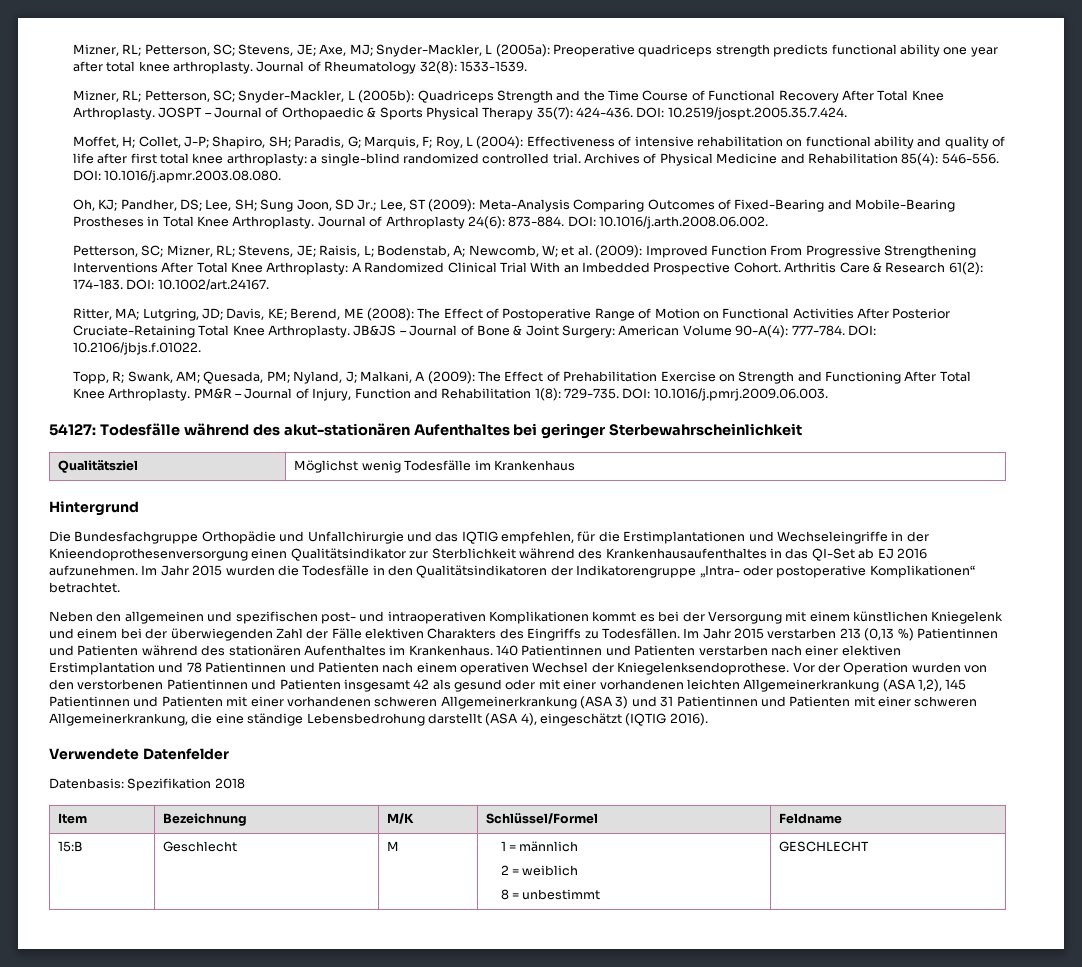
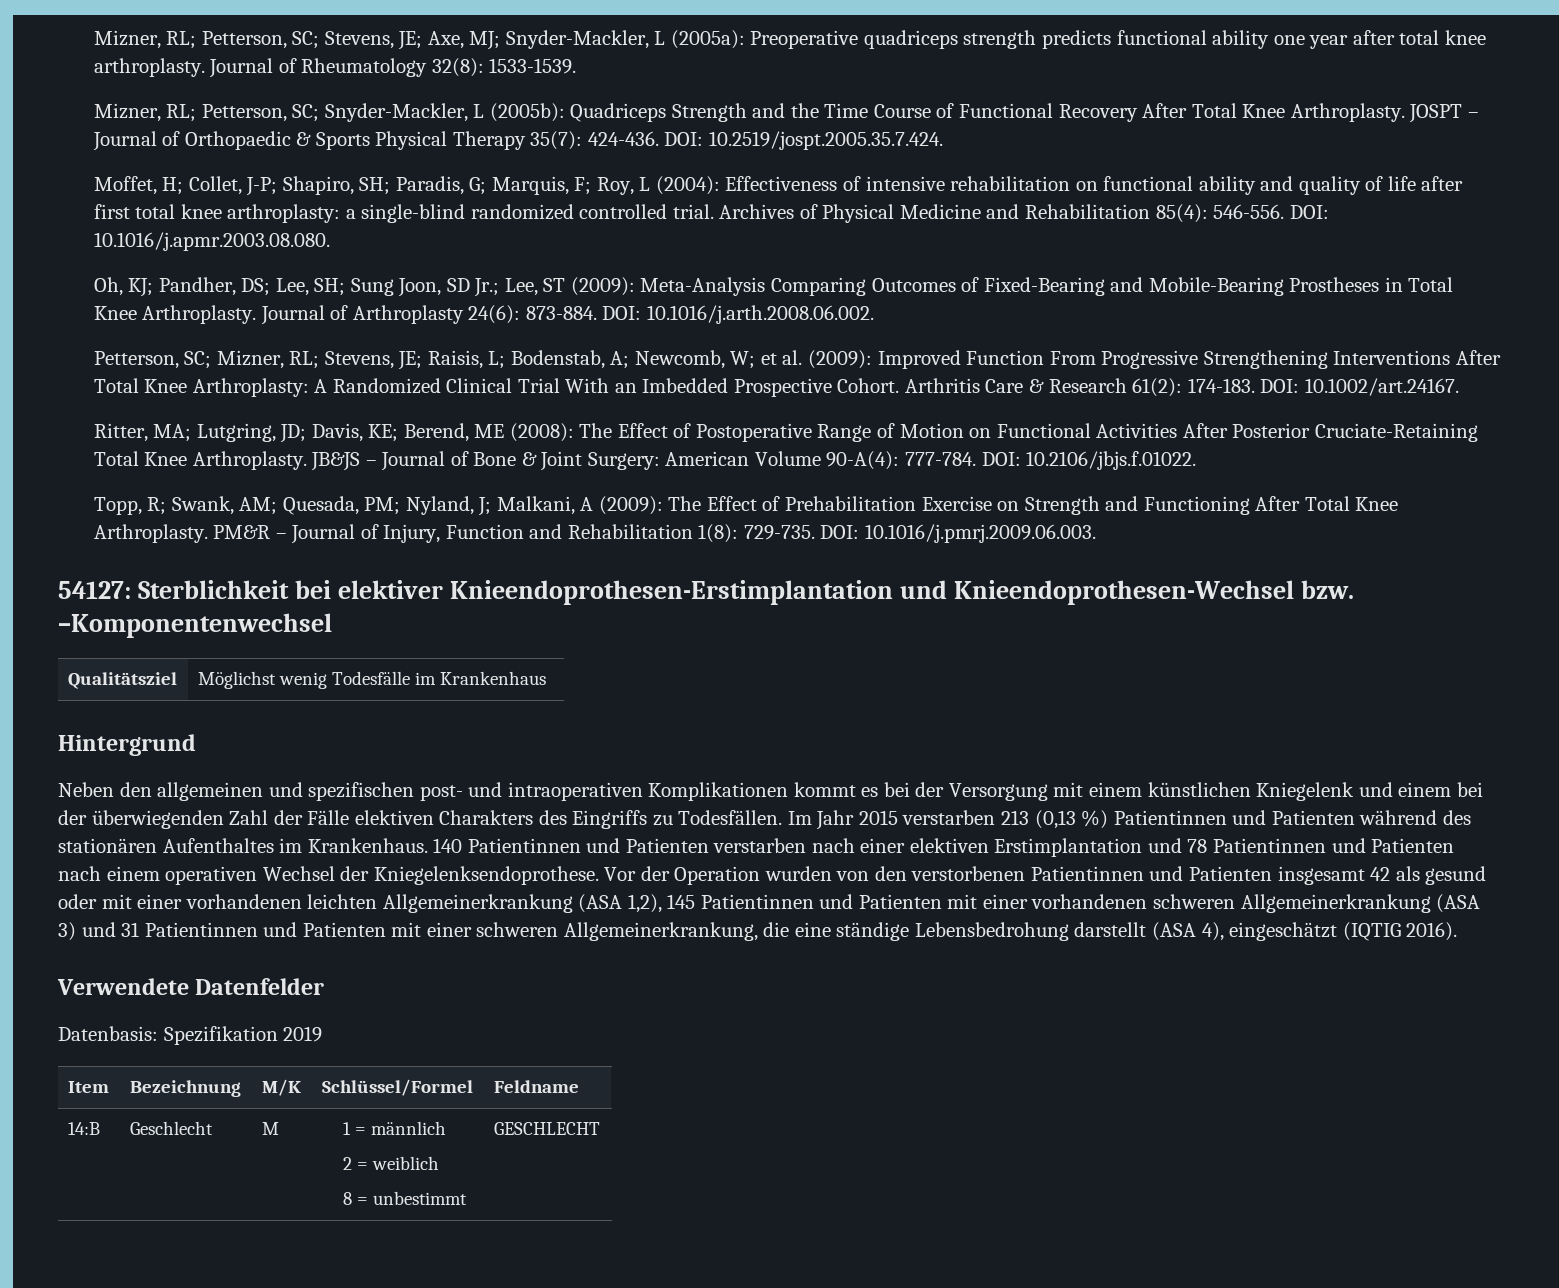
[99,423,803,439] Todesfälle während des akut-stationären Aufenthaltes bei geringer Sterbewahrscheinlichkeit -> [138,580,1355,605] [58,613,332,638] Sterblichkeit bei elektiver Knieendoprothesen-Erstimplantation und Knieendoprothesen-Wechsel bzw. –Komponentenwechsel
[49,531,929,544] [49,548,927,561] [49,565,975,578] [49,582,120,593] // Die Bundesfachgruppe Orthopädie und Unfallchirurgie und das IQTIG empfehlen, für die Erstimplantationen und Wechseleingriffe in der Knieendoprothesenversorgung einen Qualitätsindikator zur Sterblichkeit während des Krankenhausaufenthaltes in das QI-Set ab EJ 2016 aufzunehmen. Im Jahr 2015 wurden die Todesfälle in den Qualitätsindikatoren der Indikatorengruppe „Intra- oder postoperative Komplikationen“ betrachtet. -> (196, 745) none
[214,778,245,789] 2018 -> [283,1026,323,1042] 2019
[58,841,84,852] 15:B -> [68,1122,101,1135] 14:B

